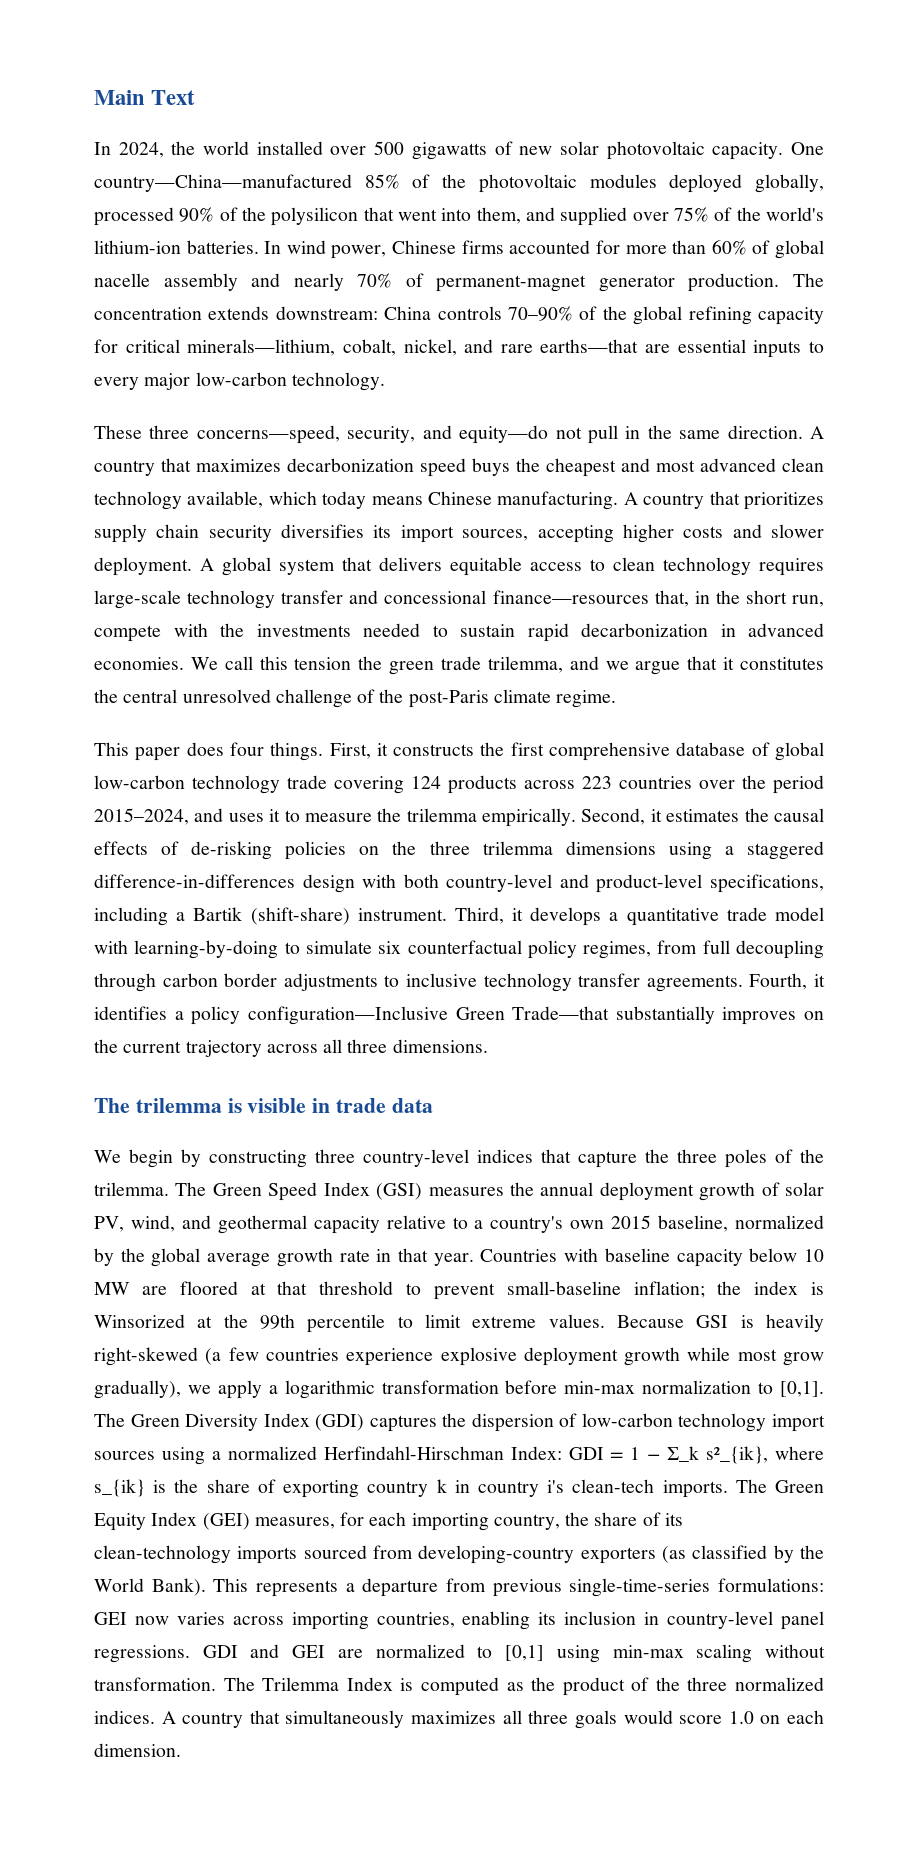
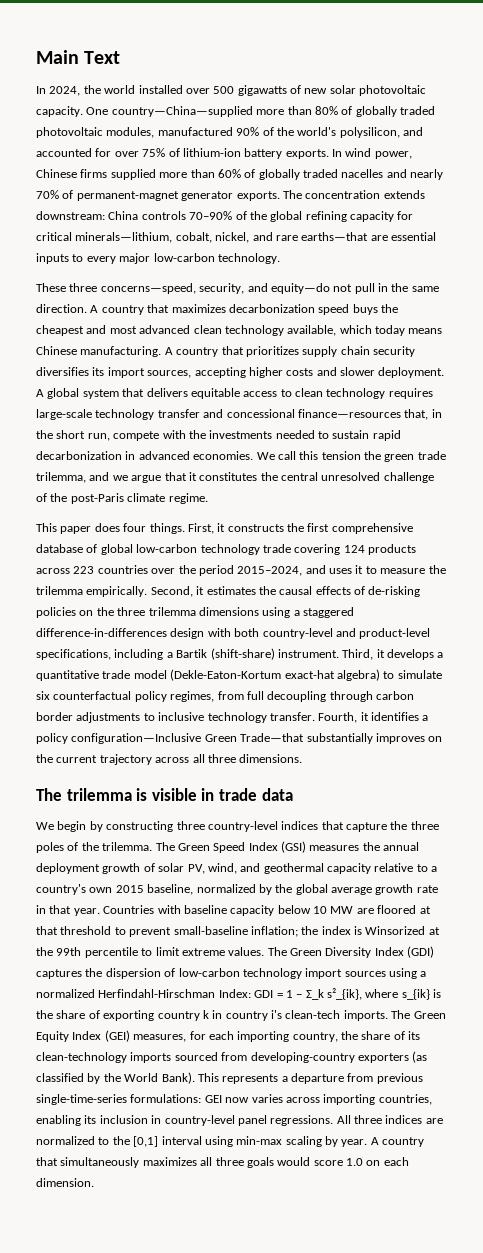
[94,174,824,193] [94,207,825,226] [94,240,259,254] country—China—manufactured 85% of the photovoltaic modules deployed globally, processed 90% of the polysilicon that went into them, and supplied over 75% of the world's lithium-ion batteries. -> [111,106,435,117] [36,127,423,138] [36,148,329,159] country—China—supplied more than 80% of globally traded photovoltaic modules, manufactured 90% of the world's polysilicon, and accounted for over 75% of lithium-ion battery exports.
[509,240,620,254] accounted for -> [110,169,156,180] supplied
[775,240,824,259] [94,273,238,291] global nacelle assembly -> [258,169,384,180] globally traded nacelles
[688,273,780,292] production. -> [236,191,280,201] exports.
[94,940,279,959] with learning-by-doing -> [170,669,380,681] (Dekle-Eaton-Kortum exact-hat algebra)
[578,973,743,992] transfer agreements. -> [269,712,315,721] transfer.
[616,1314,824,1332] [94,1347,824,1366] [94,1380,824,1399] Because GSI is heavily right-skewed (a few countries experience explosive deployment growth while most grow gradually), we apply a logarithmic transformation before min-max normalization to [0,1]. -> (265, 951) none
[202,1644,826,1663] [94,1677,824,1696] [94,1710,155,1724] GDI and GEI are normalized to [0,1] using min-max scaling without transformation. The Trilemma Index is computed as the product of the three normalized indices. -> [336,1115,443,1124] [36,1136,368,1147] All three indices are normalized to the [0,1] interval using min-max scaling by year.

